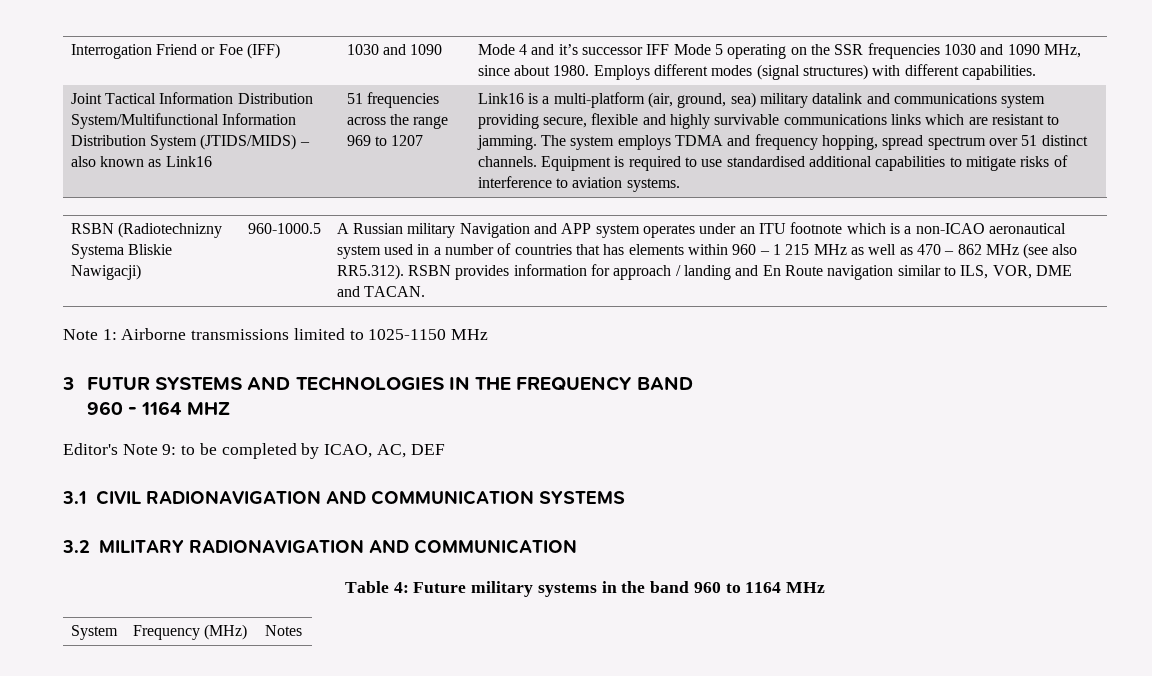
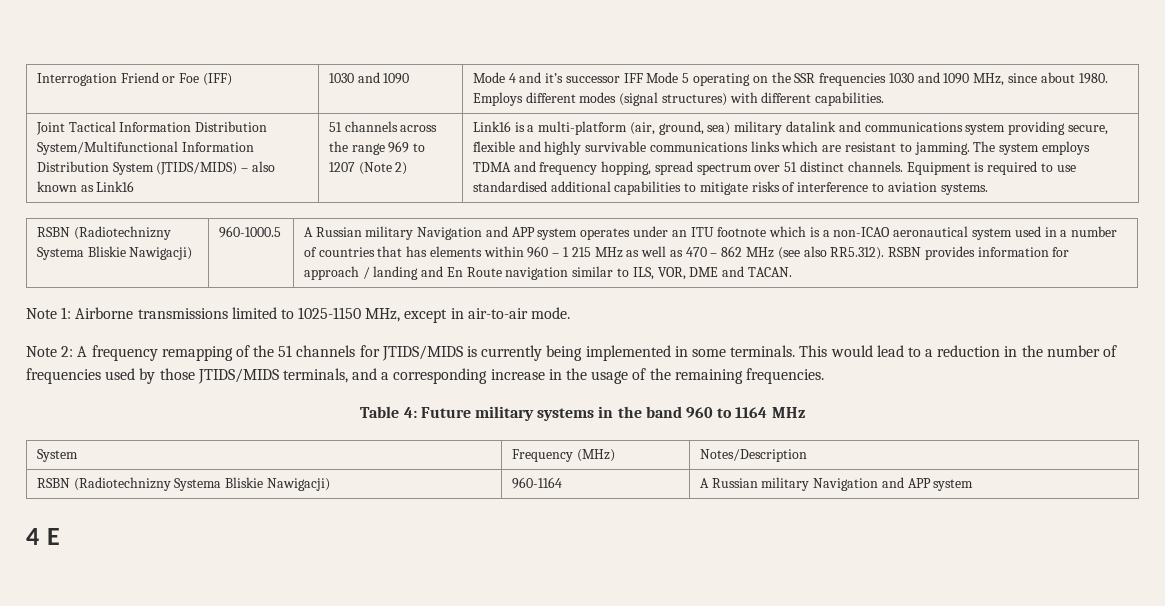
[367,92,440,108] frequencies -> [344,121,398,132] channels
(424, 140) none -> [358,162,408,175] (Note 2)
[451,329,489,340] [62,376,693,391] [86,401,230,415] [63,443,445,459] [62,490,625,505] [62,539,577,554] MHz // 3 FUTUR SYSTEMS AND TECHNOLOGIES IN THE FREQUENCY BAND // 960 - 1164 MHZ // Editor's Note 9: to be completed by ICAO, AC, DEF // 3.1 CIVIL RADIONAVIGATION AND COMMUNICATION SYSTEMS // 3.2 MILITARY RADIONAVIGATION AND COMMUNICATION -> [365,307,571,323] [26,345,1117,361] [26,368,824,384] MHz, except in air-to-air mode. // Note 2: A frequency remapping of the 51 channels for JTIDS/MIDS is currently being implemented in some terminals. This would lead to a reduction in the number of frequencies used by those JTIDS/MIDS terminals, and a corresponding increase in the usage of the remaining frequencies.
[264,625,302,636] Notes -> [699,449,807,462] [36,477,330,491] [511,477,562,489] [699,477,974,491] [26,528,60,545] Notes/Description // RSBN (Radiotechnizny Systema Bliskie Nawigacji) | 960-1164 | A Russian military Navigation and APP system // 4 E

